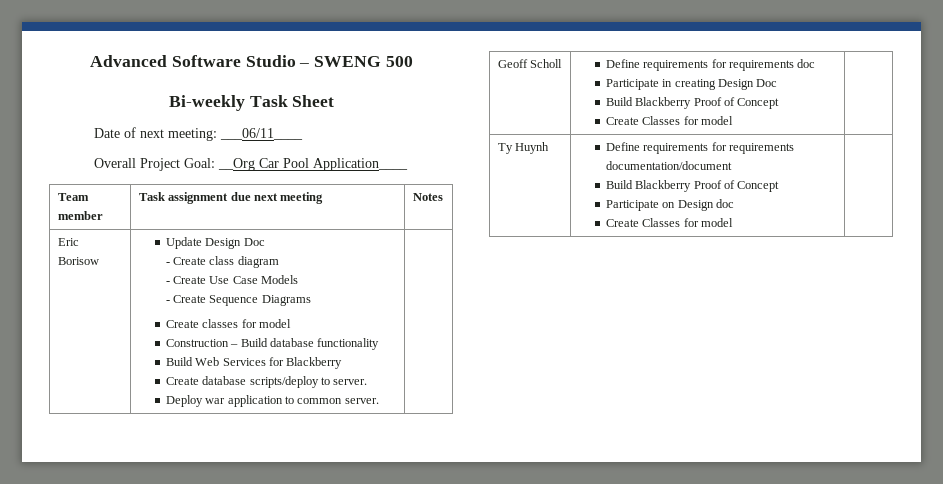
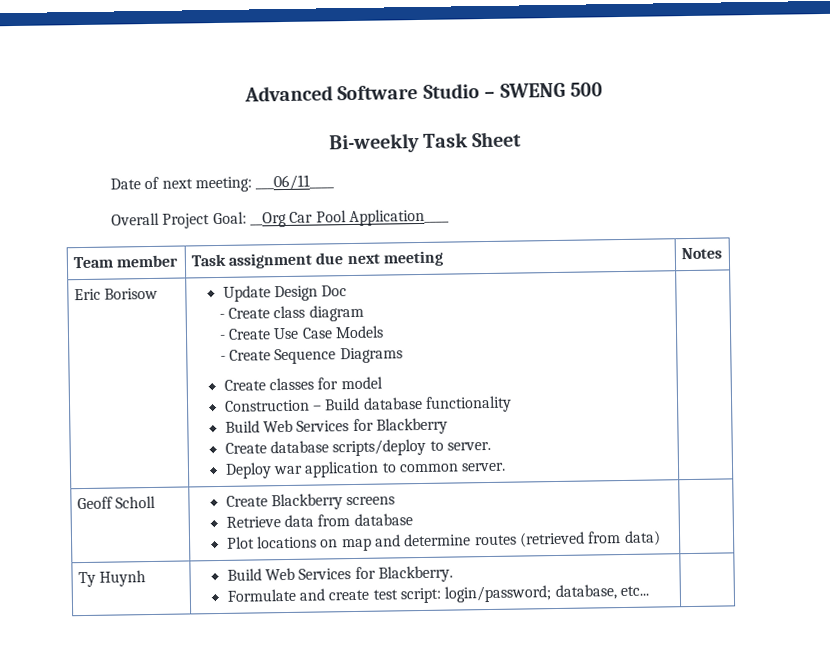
[605,59,816,71] [605,79,778,90] [605,97,780,109] [605,116,734,125] [497,142,550,154] [605,142,795,154] [605,161,732,170] [605,180,780,192] [605,199,735,211] [605,218,734,227] Define requirements for requirements doc // Participate in creating Design Doc // Build Blackberry Proof of Concept // Create Classes for model | // Ty Huynh | Define requirements for requirements documentation/document // Build Blackberry Proof of Concept // Participate on Design doc // Create Classes for model -> [225,493,396,511] [225,513,413,528] [225,530,661,552] [77,570,146,588] [226,565,454,583] [226,584,649,604] Create Blackberry screens // Retrieve data from database // Plot locations on map and determine routes (retrieved from data) | // Ty Huynh | Build Web Services for Blackberry. // Formulate and create test script: login/password; database, etc...

